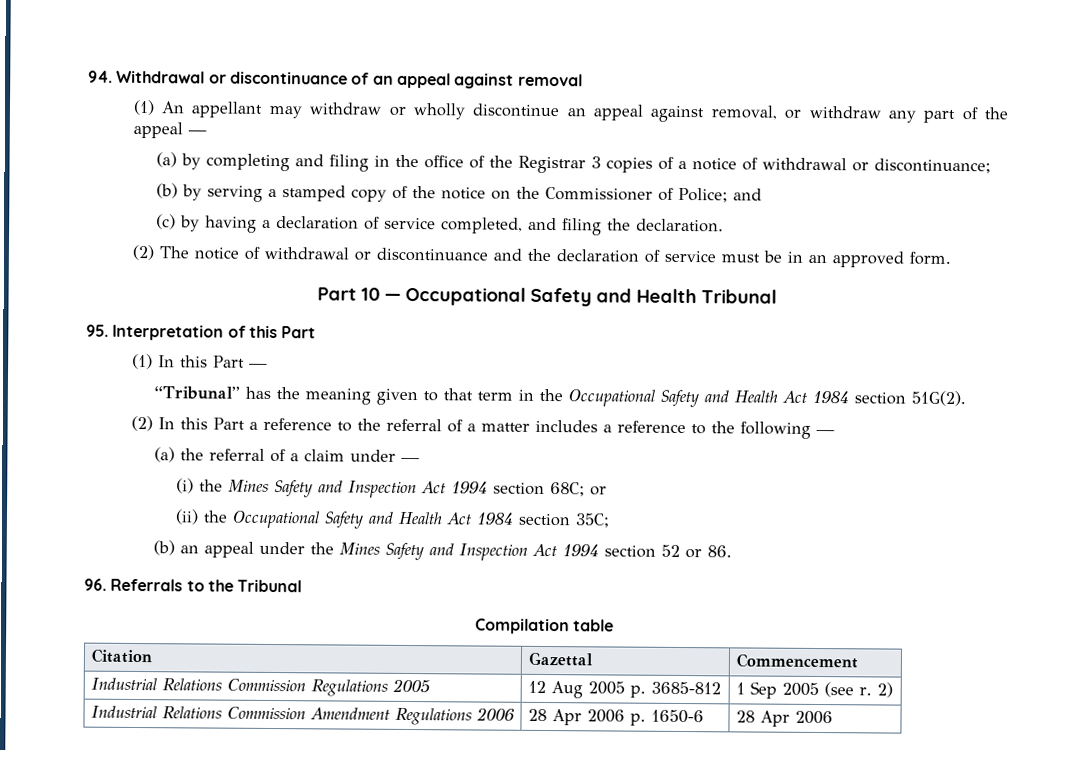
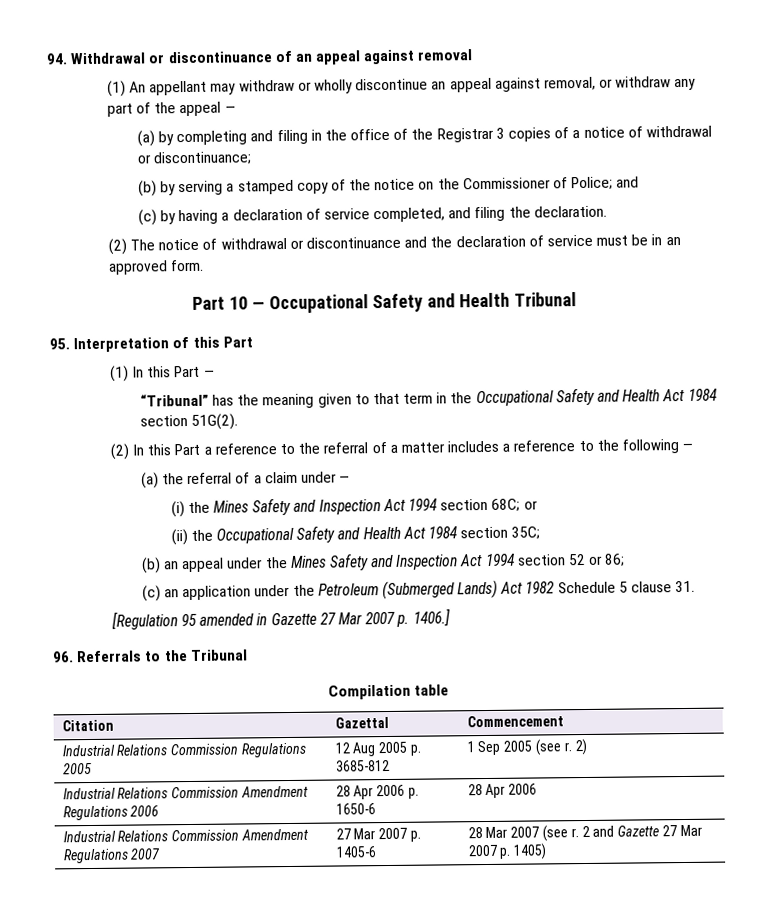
[706,545,732,558] 86. -> [604,553,626,567] [141,579,696,602] [110,608,450,630] 86; // (c) an application under the Petroleum (Submerged Lands) Act 1982 Schedule 5 clause 31. // [Regulation 95 amended in Gazette 27 Mar 2007 p. 1406.]
(833, 717) none -> [62,828,309,843] [62,848,162,864] [335,827,421,842] [335,846,377,858] [467,824,702,842] [467,843,548,860] // Industrial Relations Commission Amendment Regulations 2007 | 27 Mar 2007 p. 1405-6 | 28 Mar 2007 (see r. 2 and Gazette 27 Mar 2007 p. 1405)

